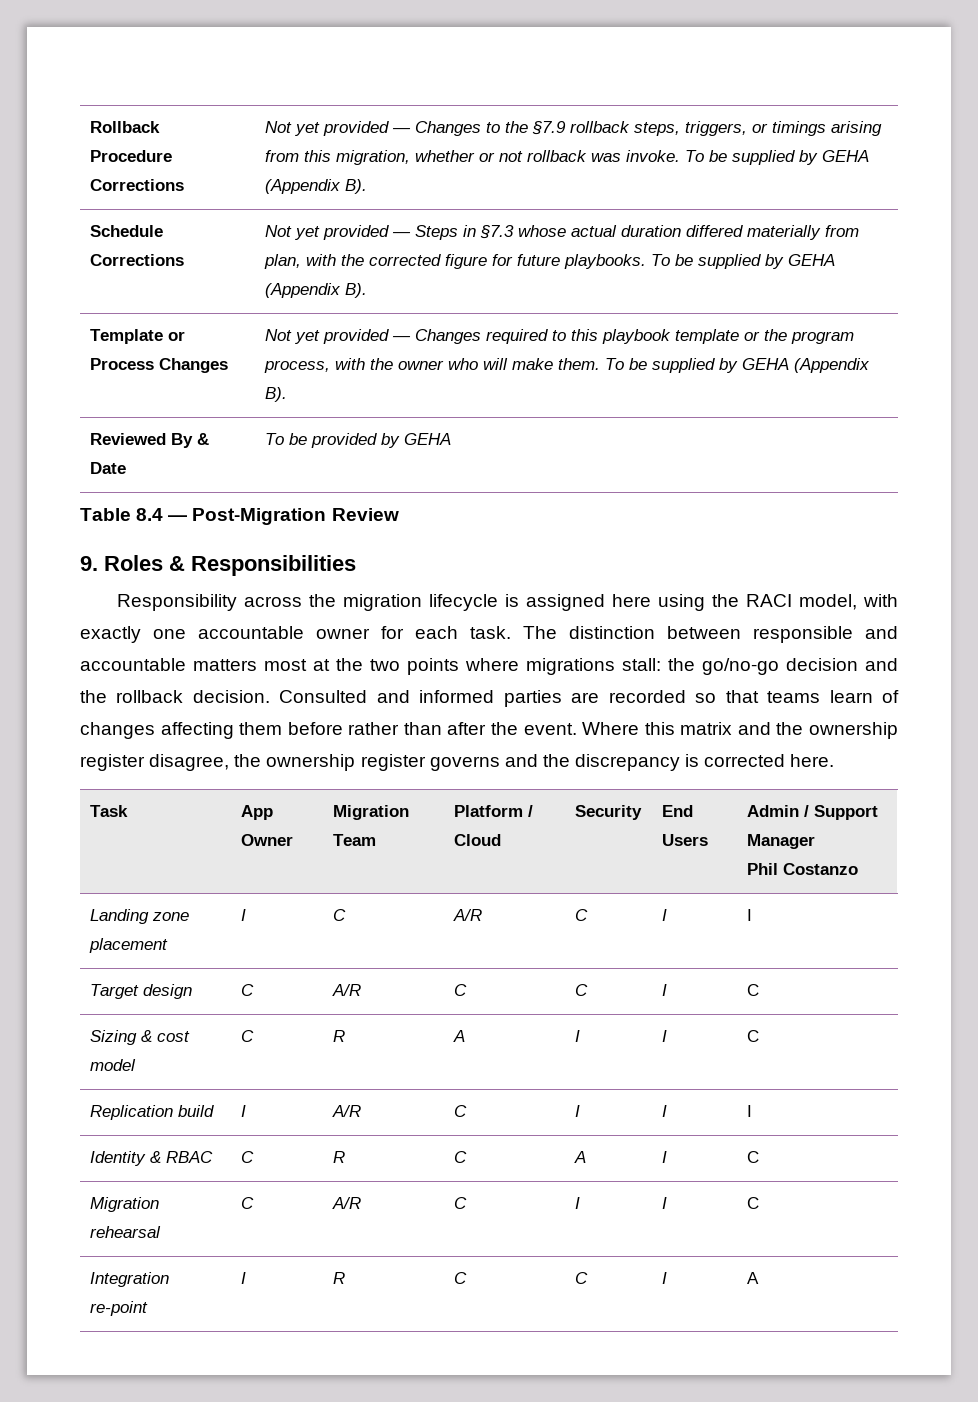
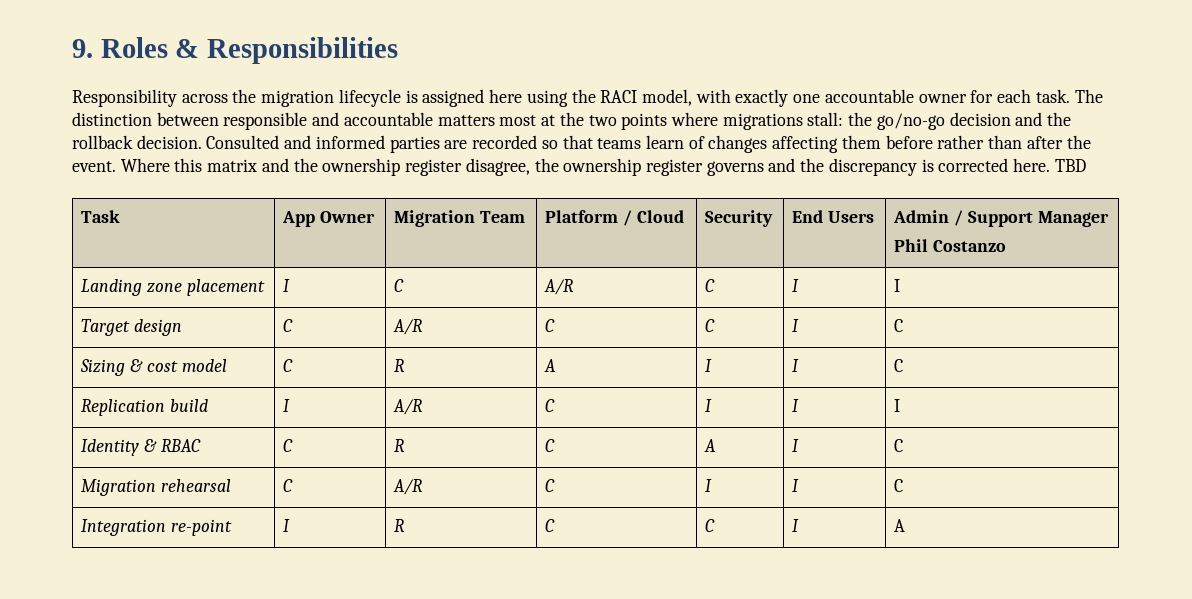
[90,121,161,133] [90,150,173,162] [90,179,185,191] [265,121,883,136] [265,150,870,165] [265,179,368,194] [90,225,164,237] [90,254,185,266] [265,225,860,240] [264,254,836,269] [265,283,368,298] [90,329,186,344] [90,358,229,373] [265,329,855,344] [264,358,870,373] [265,387,288,402] [90,433,210,448] [90,462,127,474] [265,433,452,448] [80,508,399,525] Rollback Procedure Corrections | Not yet provided — Changes to the §7.9 rollback steps, triggers, or timings arising from this migration, whether or not rollback was invoke. To be supplied by GEHA (Appendix B). // Schedule Corrections | Not yet provided — Steps in §7.3 whose actual duration differed materially from plan, with the corrected figure for future playbooks. To be supplied by GEHA (Appendix B). // Template or Process Changes | Not yet provided — Changes required to this playbook template or the program process, with the owner who will make them. To be supplied by GEHA (Appendix B). // Reviewed By & Date | To be provided by GEHA // Table 8.4 — Post-Migration Review // -> (72, 48) none
(835, 760) none -> [1054,159,1086,172] TBD

